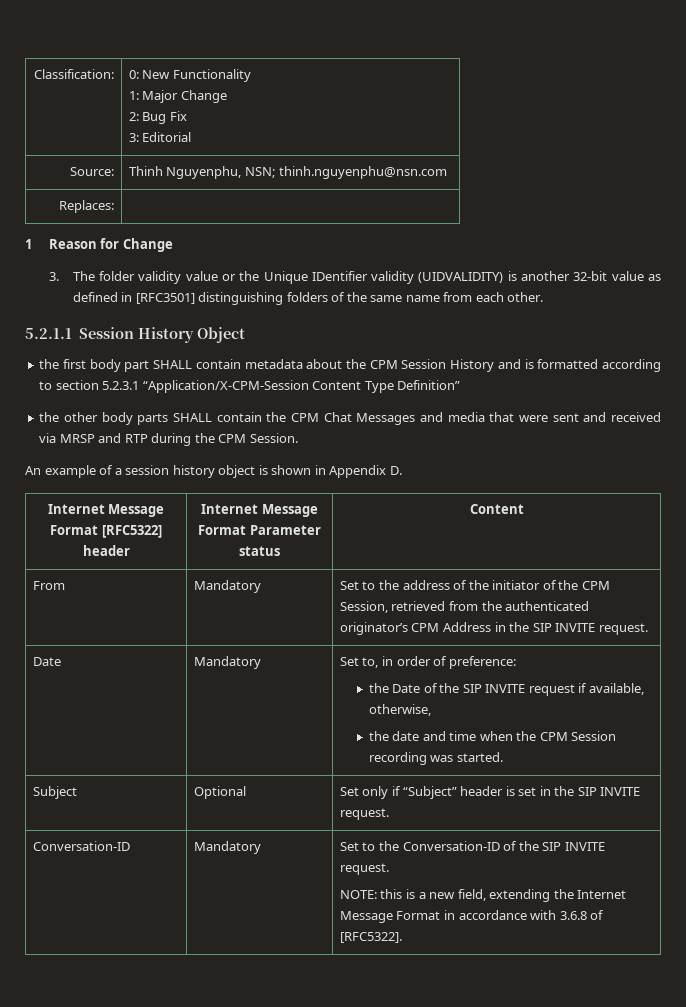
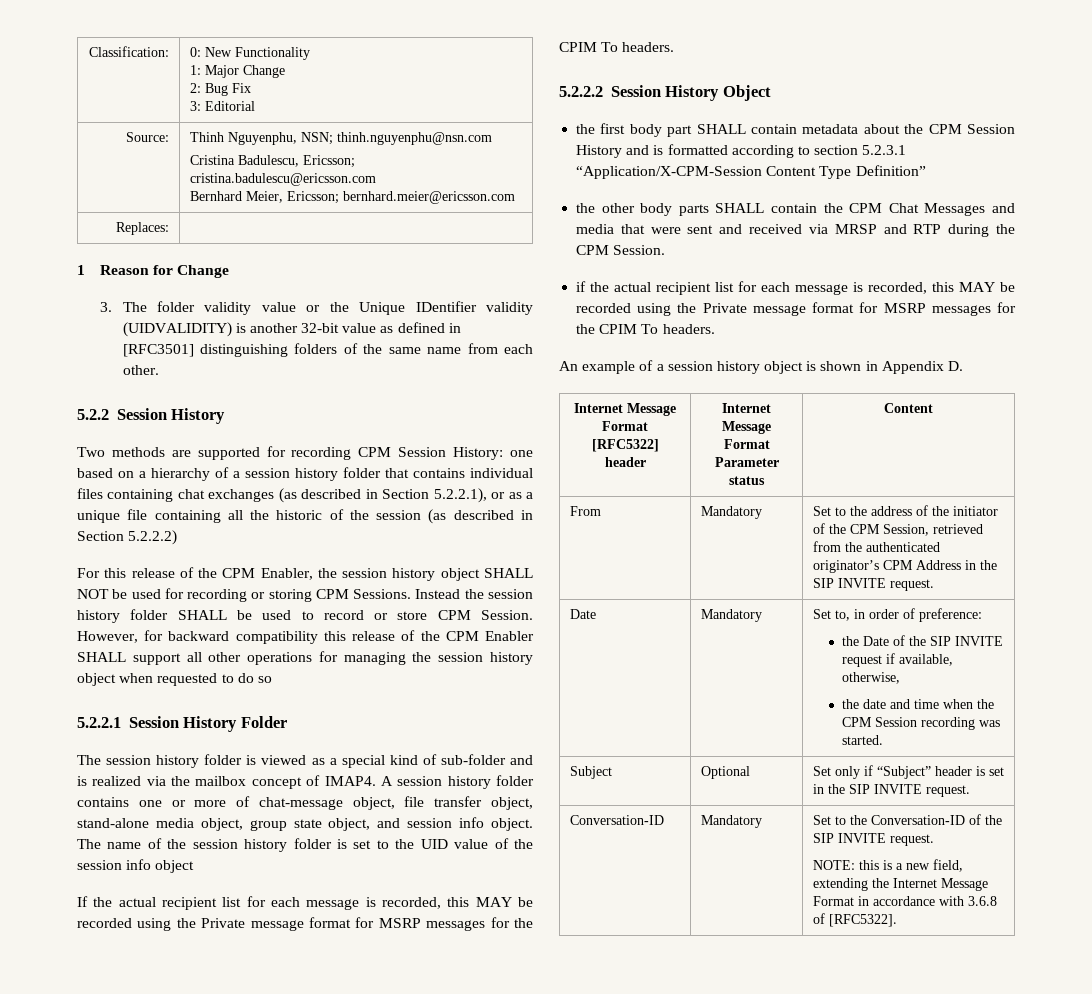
(447, 172) none -> [189,155,355,168] [189,173,376,186] [189,191,515,204] // Cristina Badulescu, Ericsson; cristina.badulescu@ericsson.com // Bernhard Meier, Ericsson; bernhard.meier@ericsson.com
[25,328,72,339] 5.2.1.1 -> [77,408,226,424] [77,446,534,460] [77,467,533,481] [77,488,533,503] [77,509,533,524] [77,530,178,545] [77,567,533,581] [77,588,533,602] [77,609,533,623] [77,630,534,644] [77,651,533,665] [77,673,272,686] [77,716,287,732] [77,754,533,768] [77,775,534,789] [77,796,533,810] [77,817,534,831] [77,838,534,852] [77,859,195,873] [77,896,533,910] [77,917,533,931] [559,42,675,52] [559,86,603,97] 5.2.2 Session History // Two methods are supported for recording CPM Session History: one based on a hierarchy of a session history folder that contains individual files containing chat exchanges (as described in Section 5.2.2.1), or as a unique file containing all the historic of the session (as described in Section 5.2.2.2) // For this release of the CPM Enabler, the session history object SHALL NOT be used for recording or storing CPM Sessions. Instead the session history folder SHALL be used to record or store CPM Session. However, for backward compatibility this release of the CPM Enabler SHALL support all other operations for managing the session history object when requested to do so // 5.2.2.1 Session History Folder // The session history folder is viewed as a special kind of sub-folder and is realized via the mailbox concept of IMAP4. A session history folder contains one or more of chat-message object, file transfer object, stand-alone media object, group state object, and session info object. The name of the session history folder is set to the UID value of the session info object // If the actual recipient list for each message is recorded, this MAY be recorded using the Private message format for MSRP messages for the CPIM To headers. // 5.2.2.2
(298, 438) none -> [576,281,1015,295] [576,302,1016,316] [576,324,715,334] // if the actual recipient list for each message is recorded, this MAY be recorded using the Private message format for MSRP messages for the CPIM To headers.

